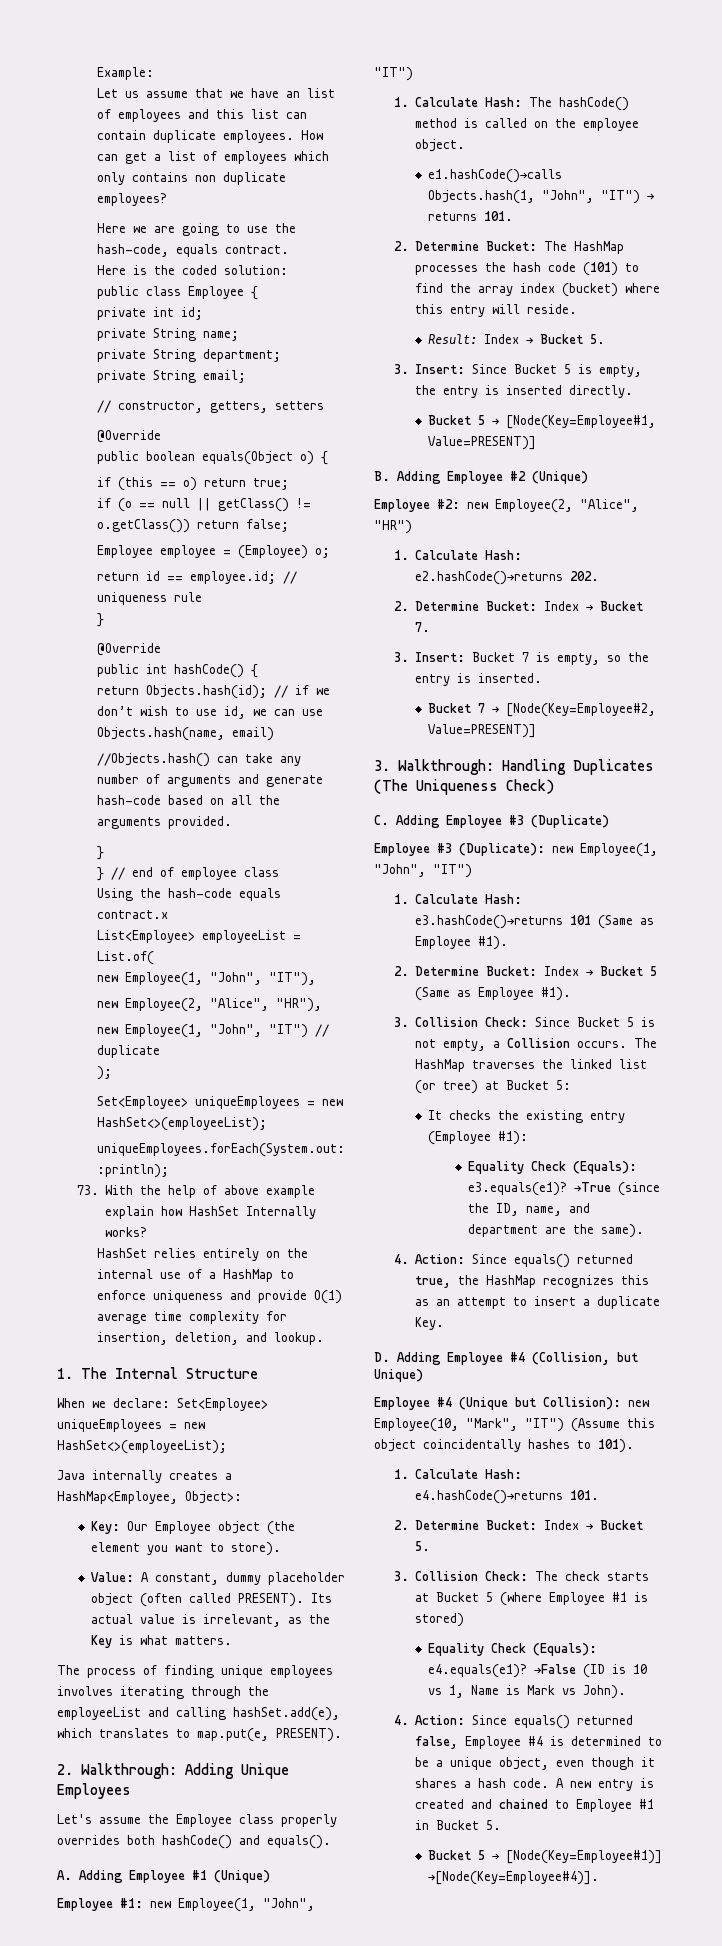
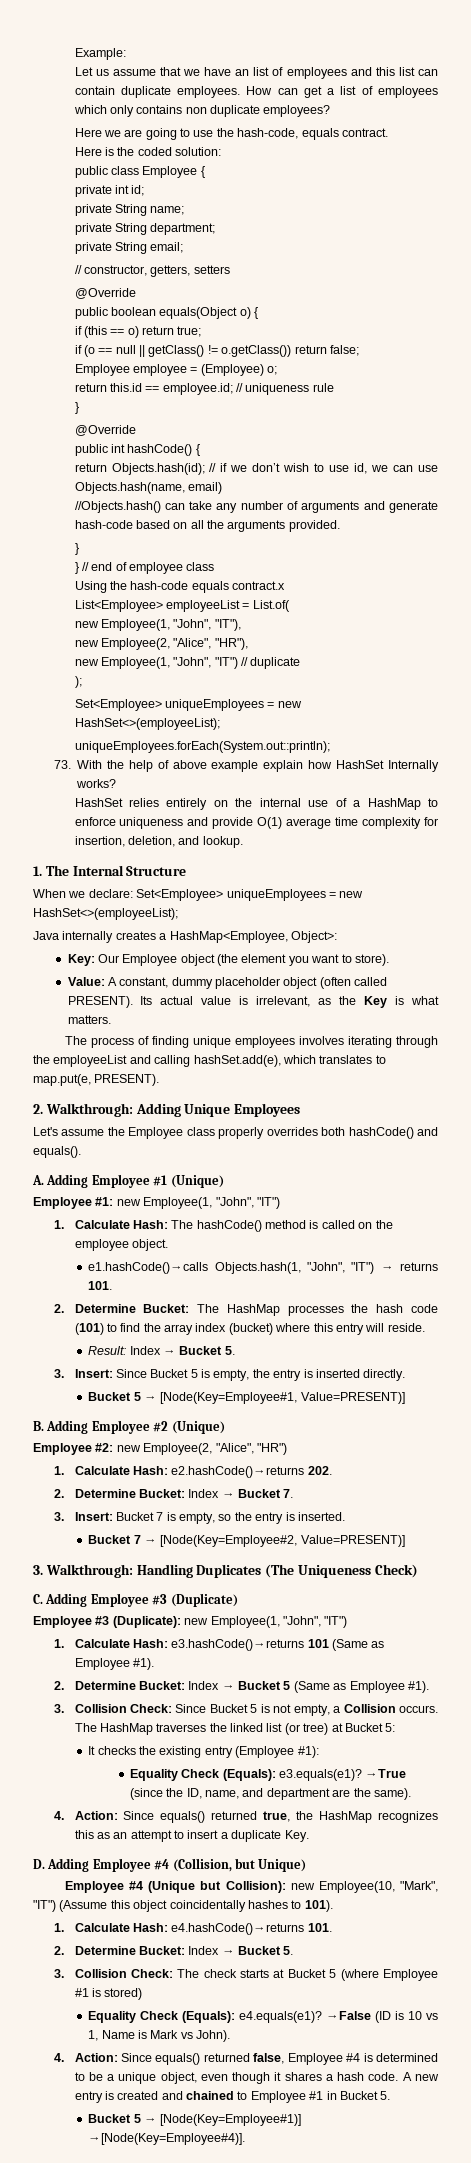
[145,571,160,581] id -> [109,383,142,392] this.id

